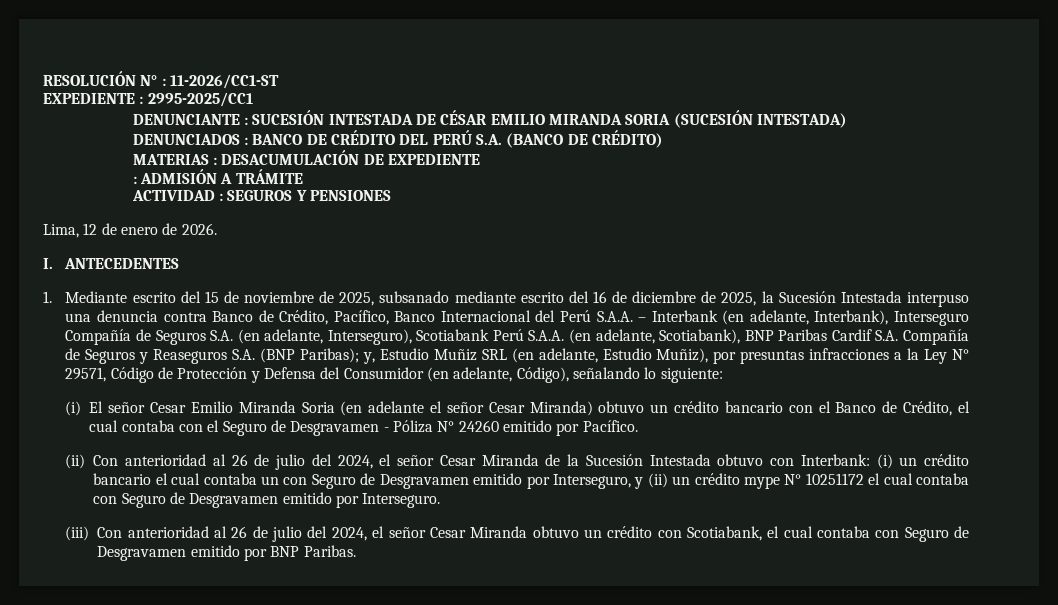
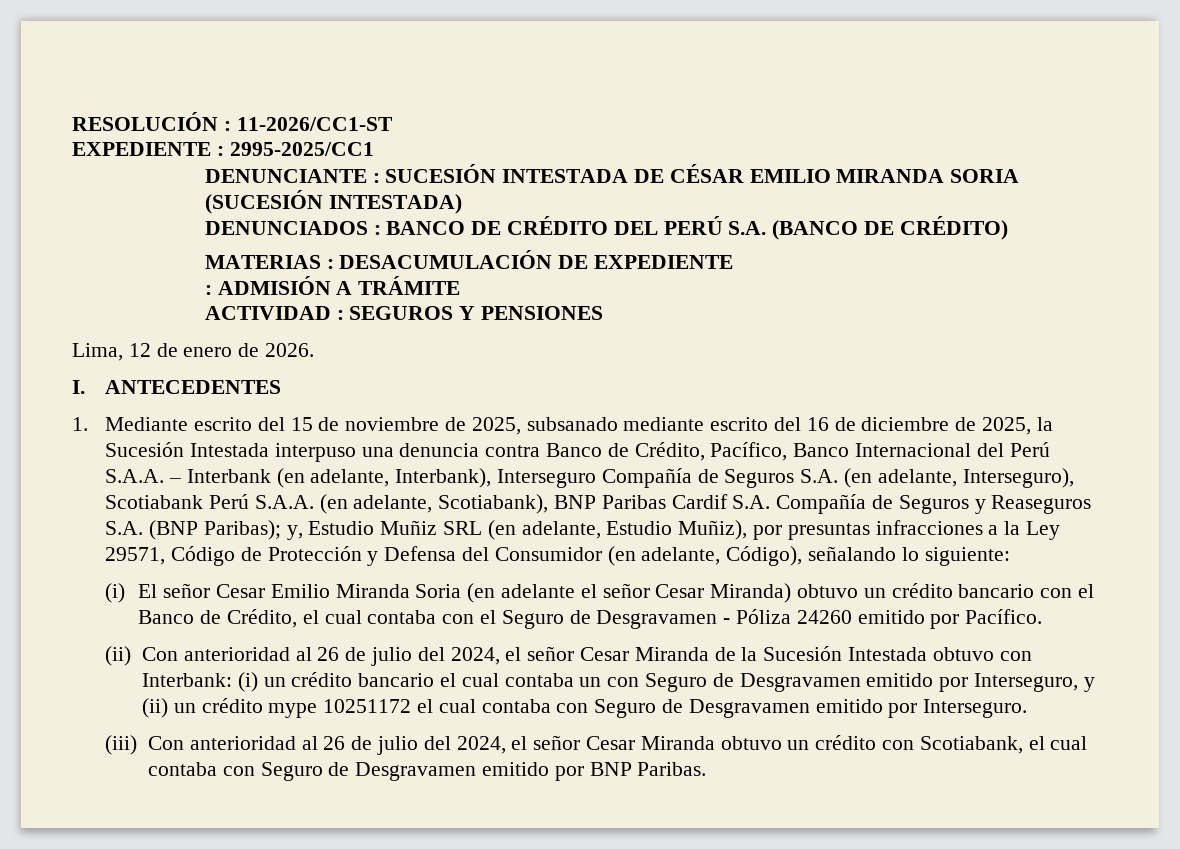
[140,75,158,86] N° -> (218, 121) none
[952,349,970,360] N° -> (1061, 530) none
[437,421,455,432] N° -> (792, 616) none
[784,474,802,485] N° -> (318, 710) none

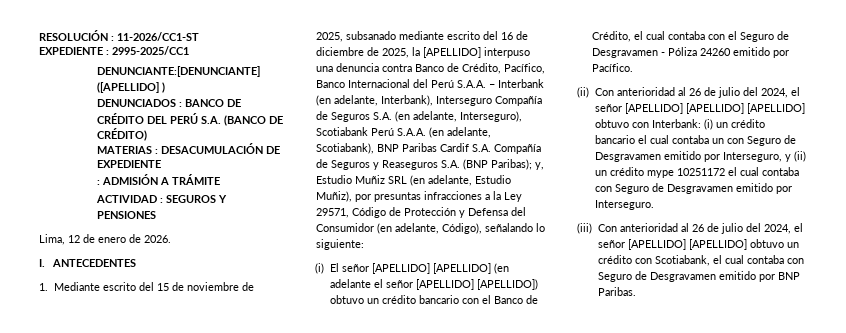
[204,164,1020,183] [204,190,462,214] DENUNCIANTE : SUCESIÓN INTESTADA DE CÉSAR EMILIO MIRANDA SORIA (SUCESIÓN INTESTADA) -> [96,66,260,77] [96,82,165,93] DENUNCIANTE:[DENUNCIANTE] ([APELLIDO] )
[105,442,270,457] Sucesión Intestada -> [422,47,481,58] [APELLIDO]
[216,584,462,598] Cesar Emilio Miranda Soria -> [371,263,491,274] [APELLIDO] [APELLIDO]
[655,583,792,603] Cesar Miranda) -> [415,279,538,290] [APELLIDO] [APELLIDO])
[580,646,928,661] Cesar Miranda de la Sucesión Intestada -> [624,103,805,114] [APELLIDO] [APELLIDO] [APELLIDO]
[586,736,715,750] Cesar Miranda -> [627,239,747,250] [APELLIDO] [APELLIDO]

